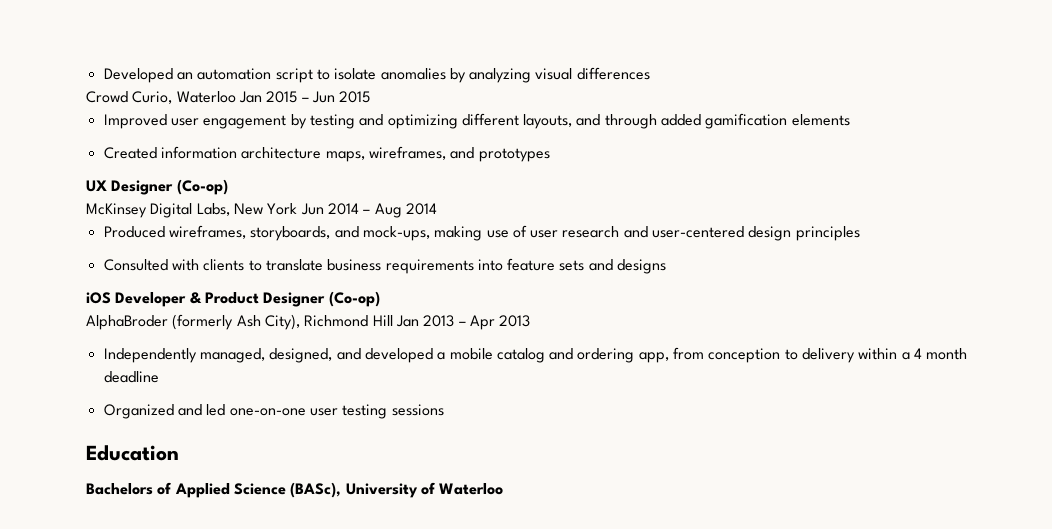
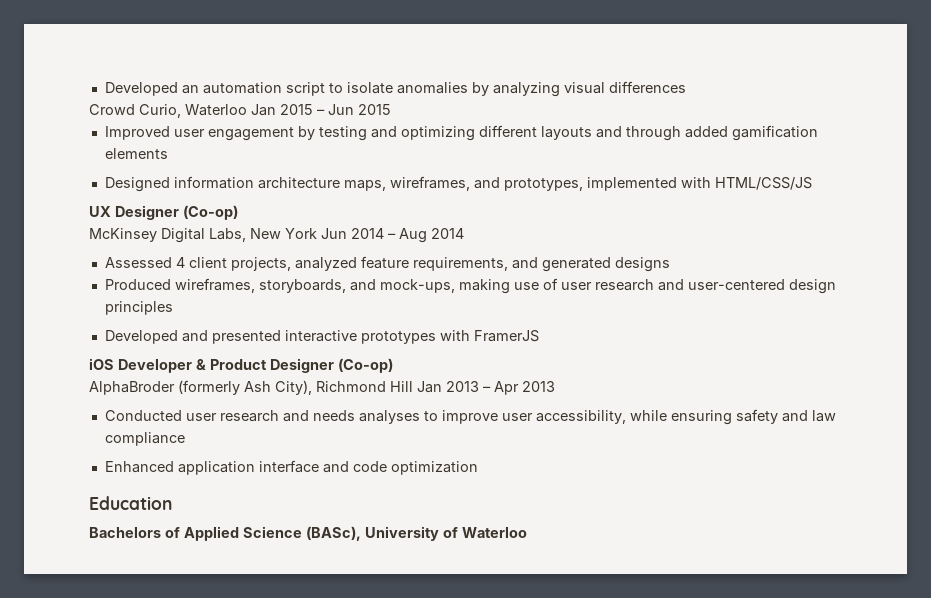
[523,114,573,129] layouts, -> [540,126,592,140] layouts
[103,147,157,159] Created -> [104,177,170,192] Designed
[478,148,550,162] prototypes -> [503,177,812,191] prototypes, implemented with HTML/CSS/JS
(437, 209) none -> [104,256,670,272] // Assessed 4 client projects, analyzed feature requirements, and generated designs
[103,258,667,274] Consulted with clients to translate business requirements into feature sets and designs -> [104,330,539,344] Developed and presented interactive prototypes with FramerJS
[103,347,968,363] [103,371,159,383] [103,404,444,419] Independently managed, designed, and developed a mobile catalog and ordering app, from conception to delivery within a 4 month deadline // Organized and led one-on-one user testing sessions -> [104,409,836,425] [104,432,185,446] [104,460,478,475] Conducted user research and needs analyses to improve user accessibility, while ensuring safety and law compliance // Enhanced application interface and code optimization

